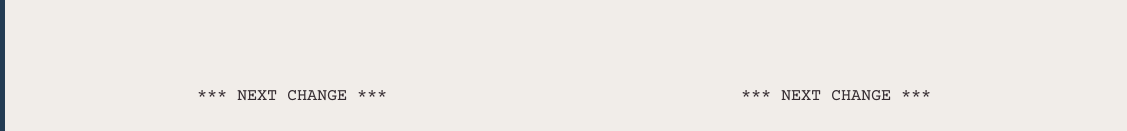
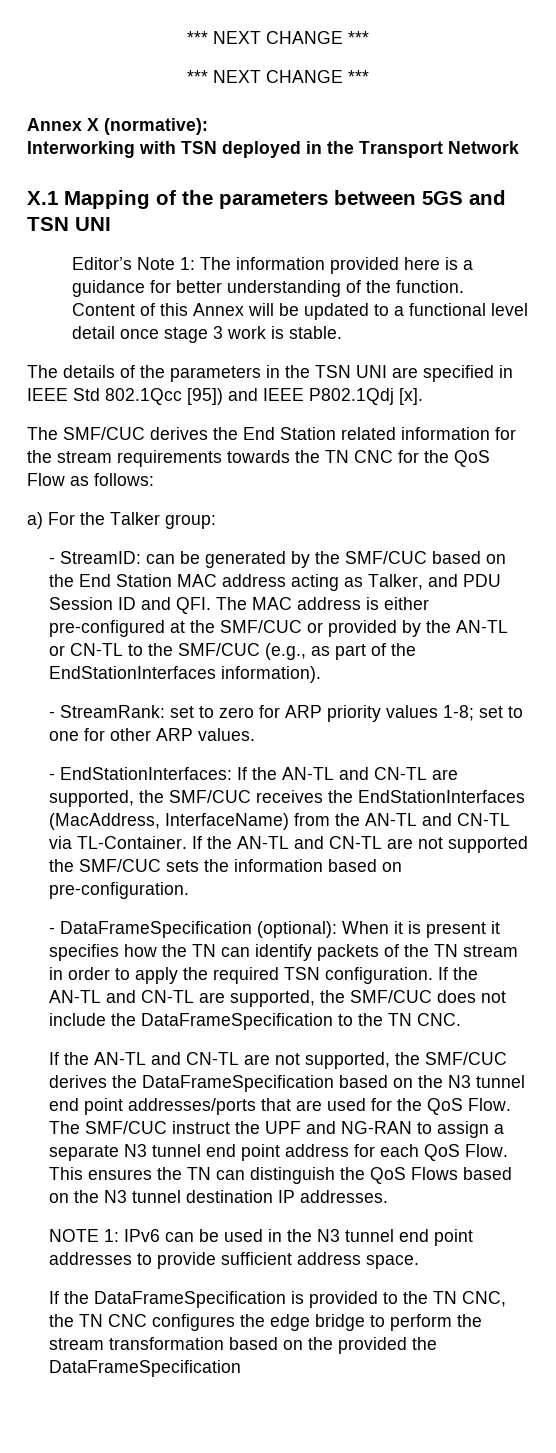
(931, 94) none -> [27,118,208,135] [27,141,519,158] [27,190,506,209] [27,217,111,231] [71,257,473,274] [71,280,464,297] [71,303,528,320] [71,326,342,343] [27,365,513,382] [27,388,423,405] [27,427,516,440] [27,450,490,467] [27,473,154,486] [27,512,216,529] [49,551,507,568] [49,574,502,591] [49,597,430,614] [49,620,509,637] [49,643,417,660] [49,666,322,683] [49,705,524,722] [49,728,256,741] [49,767,459,780] [49,790,526,807] [49,813,511,830] [49,836,529,853] [49,859,403,872] [49,882,190,899] [49,921,501,938] [49,944,519,961] [49,967,479,984] [49,990,507,1007] [49,1013,462,1030] [49,1052,508,1069] [49,1075,526,1092] [49,1098,512,1115] [49,1121,505,1138] [49,1144,509,1161] [49,1167,513,1184] [49,1190,389,1203] [49,1229,474,1246] [49,1252,420,1269] [49,1291,507,1308] [49,1314,483,1331] [49,1337,438,1354] [49,1360,242,1377] // Annex X (normative): // Interworking with TSN deployed in the Transport Network // X.1 Mapping of the parameters between 5GS and TSN UNI // Editor’s Note 1: The information provided here is a guidance for better understanding of the function. Content of this Annex will be updated to a functional level detail once stage 3 work is stable. // The details of the parameters in the TSN UNI are specified in IEEE Std 802.1Qcc [95]) and IEEE P802.1Qdj [x]. // The SMF/CUC derives the End Station related information for the stream requirements towards the TN CNC for the QoS Flow as follows: // a) For the Talker group: // ‐ StreamID: can be generated by the SMF/CUC based on the End Station MAC address acting as Talker, and PDU Session ID and QFI. The MAC address is either pre-configured at the SMF/CUC or provided by the AN-TL or CN-TL to the SMF/CUC (e.g., as part of the EndStationInterfaces information). // - StreamRank: set to zero for ARP priority values 1-8; set to one for other ARP values. // ‐ EndStationInterfaces: If the AN-TL and CN-TL are supported, the SMF/CUC receives the EndStationInterfaces (MacAddress, InterfaceName) from the AN-TL and CN-TL via TL-Container. If the AN-TL and CN-TL are not supported the SMF/CUC sets the information based on pre-configuration. // - DataFrameSpecification (optional): When it is present it specifies how the TN can identify packets of the TN stream in order to apply the required TSN configuration. If the AN-TL and CN-TL are supported, the SMF/CUC does not include the DataFrameSpecification to the TN CNC. // If the AN-TL and CN-TL are not supported, the SMF/CUC derives the DataFrameSpecification based on the N3 tunnel end point addresses/ports that are used for the QoS Flow. The SMF/CUC instruct the UPF and NG-RAN to assign a separate N3 tunnel end point address for each QoS Flow. This ensures the TN can distinguish the QoS Flows based on the N3 tunnel destination IP addresses. // NOTE 1: IPv6 can be used in the N3 tunnel end point addresses to provide sufficient address space. // If the DataFrameSpecification is provided to the TN CNC, the TN CNC configures the edge bridge to perform the stream transformation based on the provided the DataFrameSpecification

